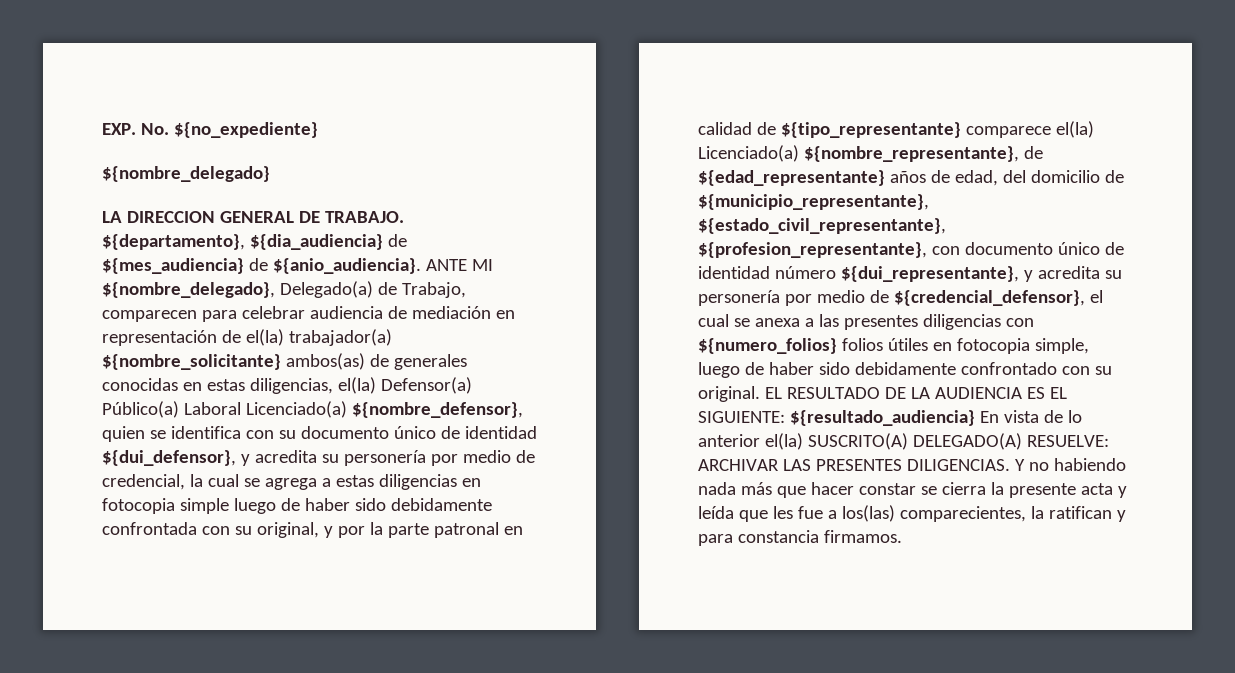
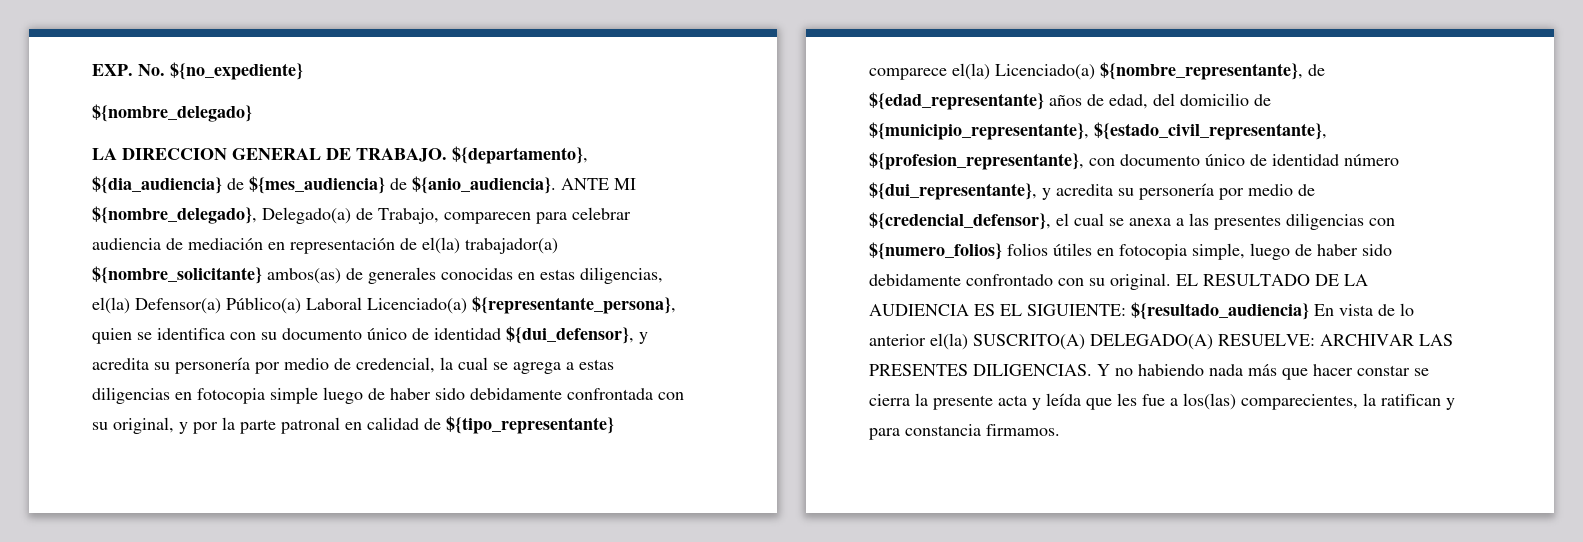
[351,402,523,418] ${nombre_defensor}, -> [472,296,676,314] ${representante_persona},

